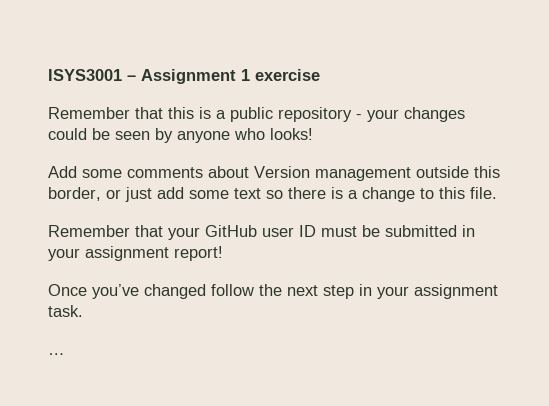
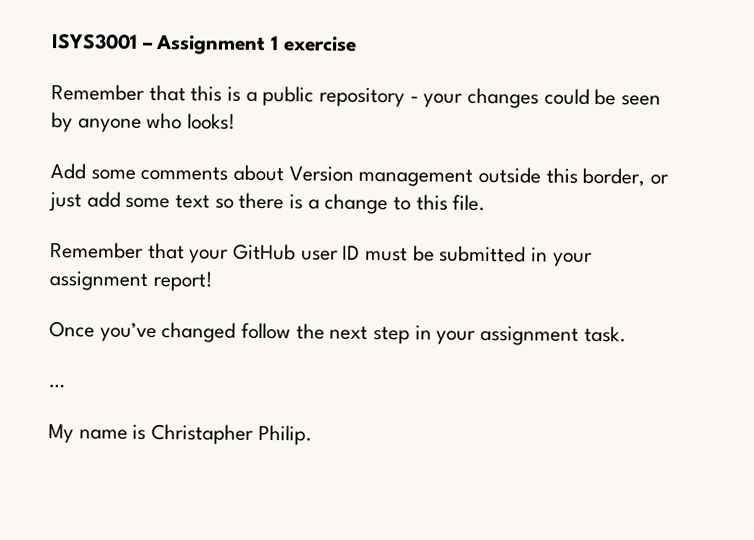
(65, 354) none -> [48,423,313,446] // My name is Christapher Philip.

